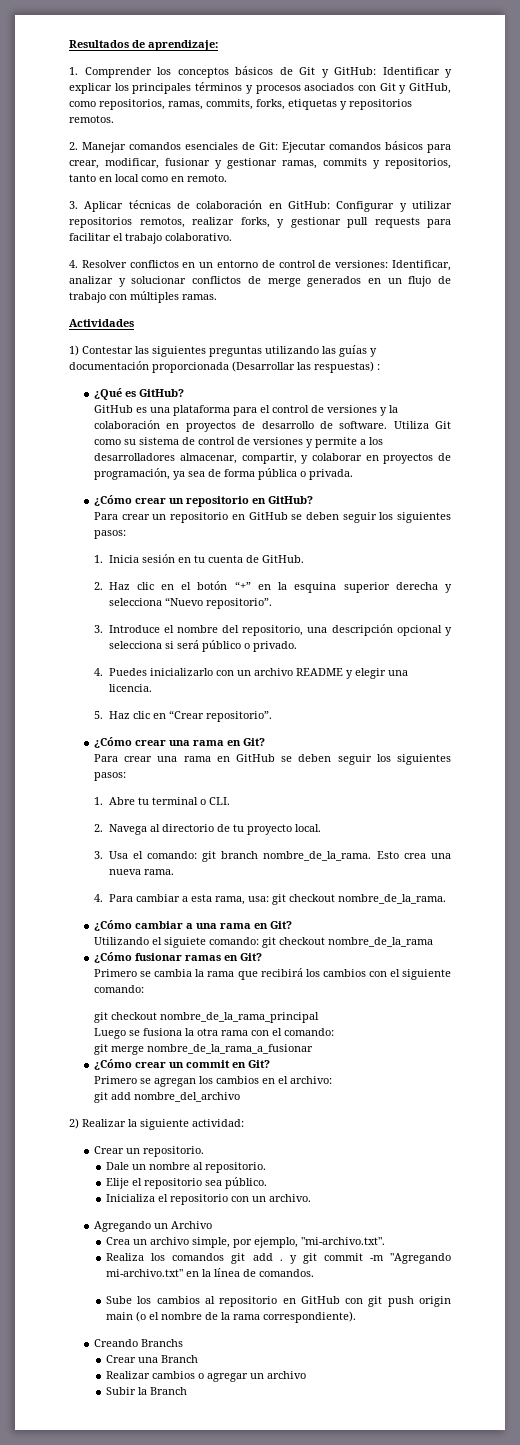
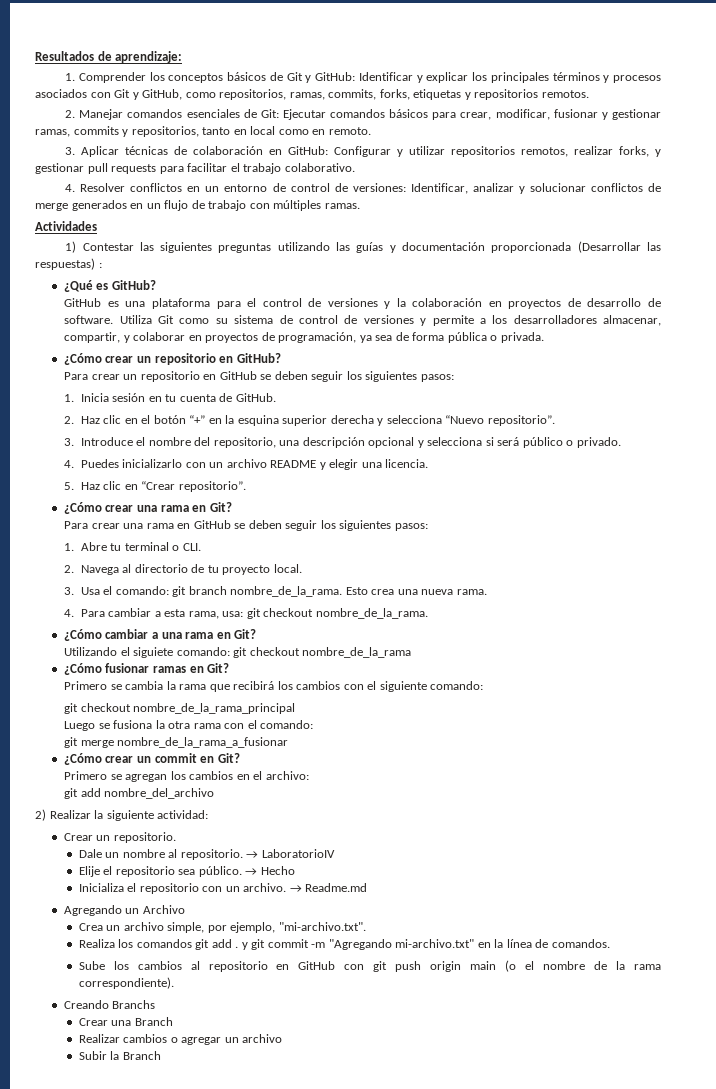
(267, 1167) none -> [246,849,335,858] → LaboratorioIV
(268, 1183) none -> [245,866,295,875] → Hecho
(312, 1198) none -> [289,883,368,892] → Readme.md

